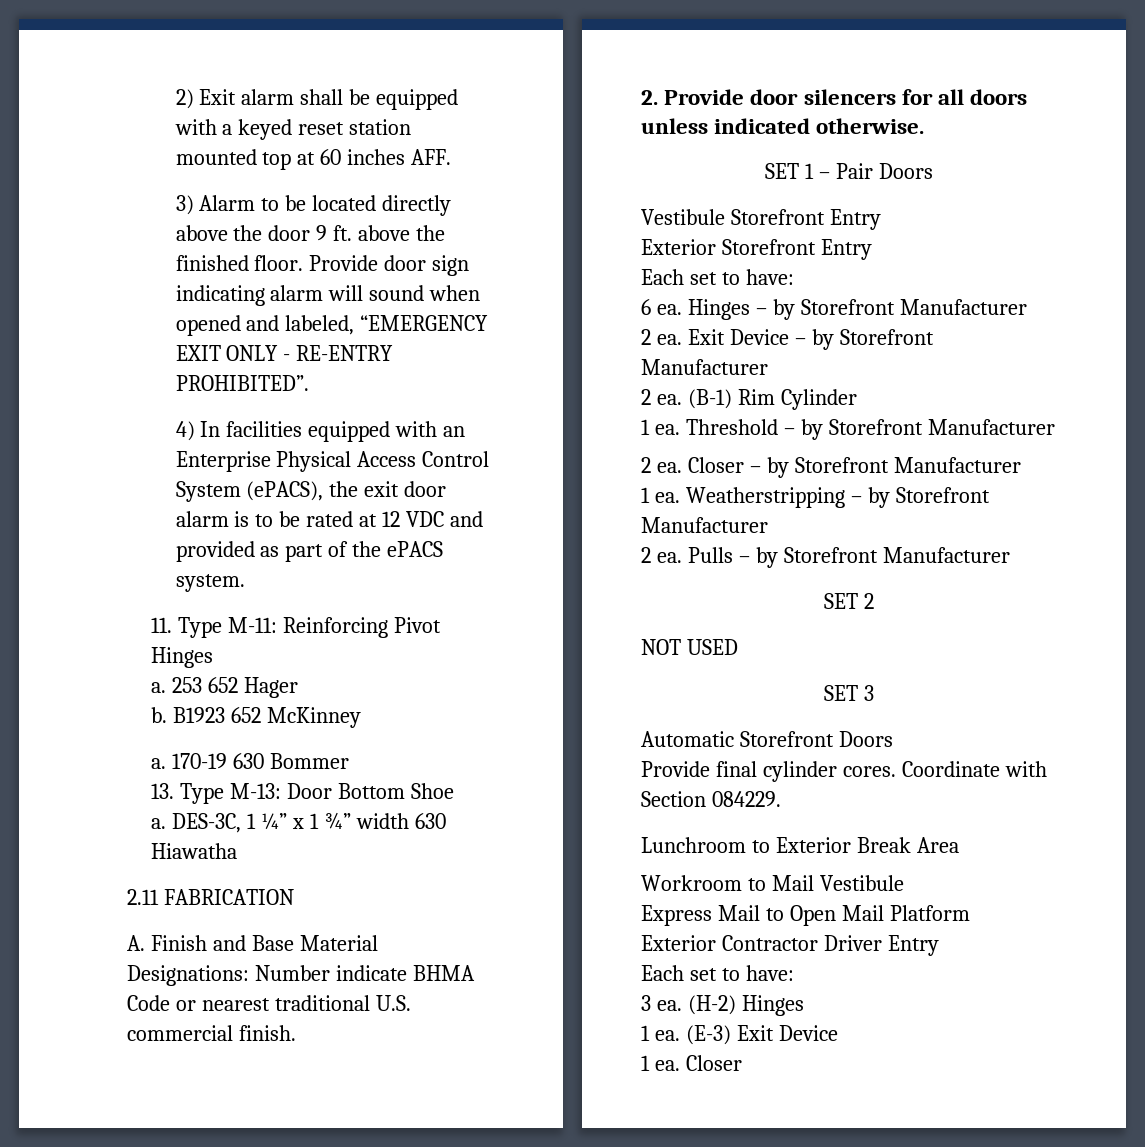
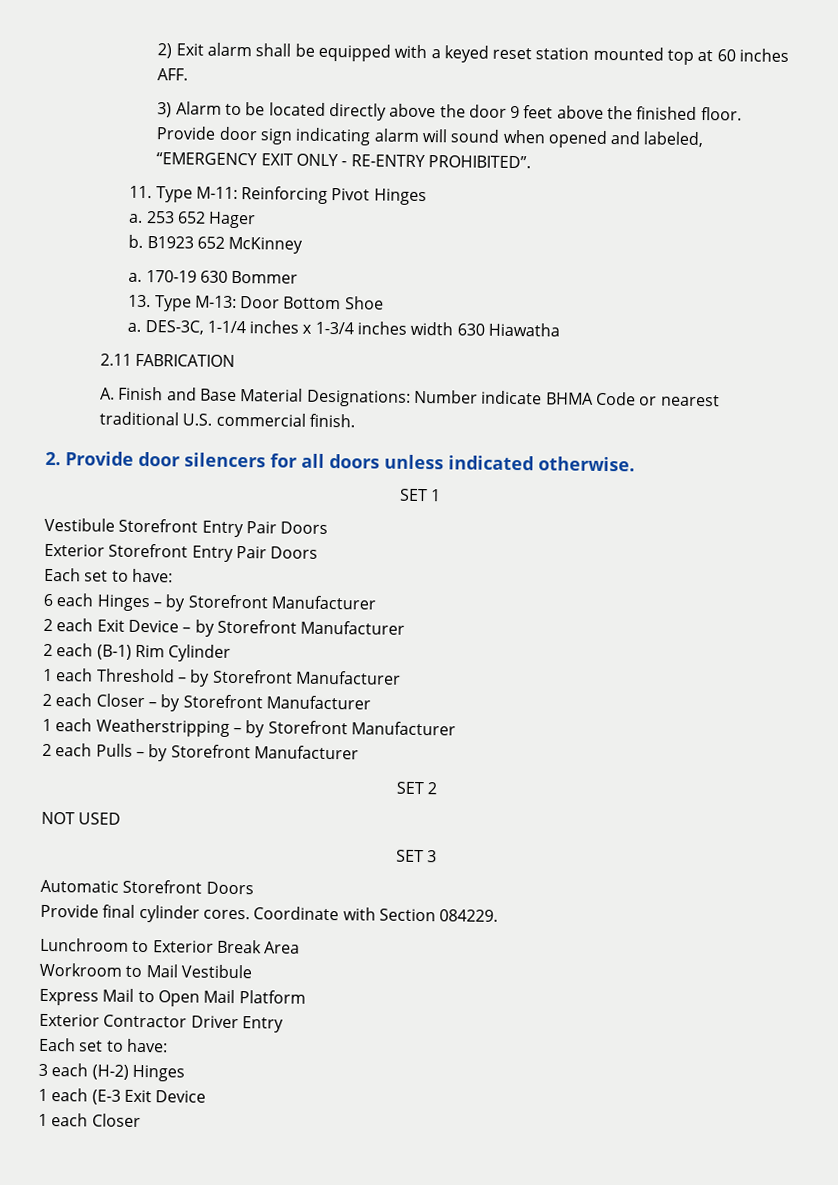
[333,225,353,241] ft. -> [523,105,554,119] feet
[175,421,466,442] [175,451,490,472] [175,481,447,502] [175,511,484,527] [175,541,444,562] [175,574,245,592] // 4) In facilities equipped with an Enterprise Physical Access Control System (ePACS), the exit door alarm is to be rated at 12 VDC and provided as part of the ePACS system. -> (531, 162) none
[247,812,351,830] 1 ¼” x 1 ¾” -> [206,320,408,335] 1-1/4 inches x 1-3/4 inches
[819,163,933,179] – Pair Doors -> (442, 495) none
(881, 219) none -> [245,521,329,535] Pair Doors
(872, 249) none -> [235,546,319,559] Pair Doors
[656,304,682,315] ea. -> [56,593,94,607] each
[656,334,682,345] ea. -> [56,618,94,632] each
[656,394,682,405] ea. -> [56,643,94,657] each
[654,424,680,435] ea. -> [56,668,94,682] each
[656,462,682,473] ea. -> [55,693,93,707] each
[654,492,680,503] ea. -> [55,718,93,732] each
[656,552,682,563] ea. -> [55,743,93,757] each
[656,1000,682,1011] ea. -> [51,1063,89,1077] each
[654,1025,731,1045] ea. (E-3) -> [51,1088,121,1105] each (E-3
[654,1060,680,1071] ea. -> [51,1113,89,1127] each

